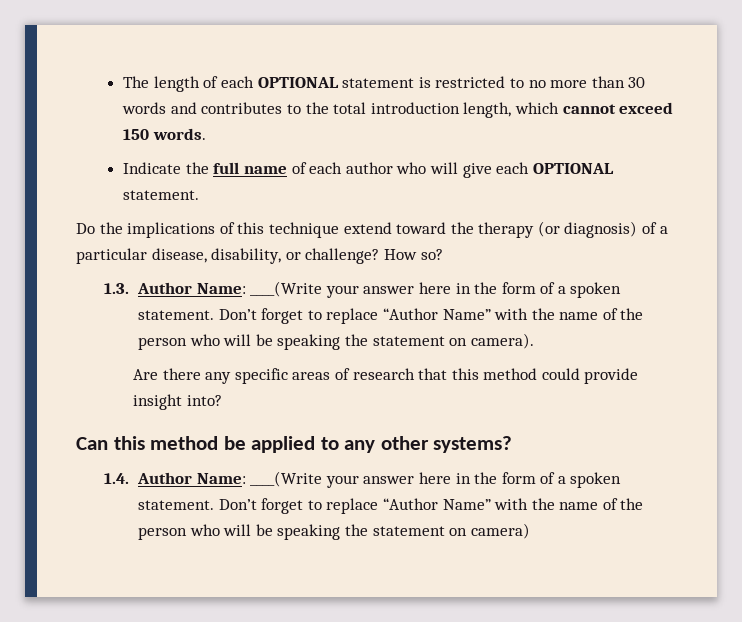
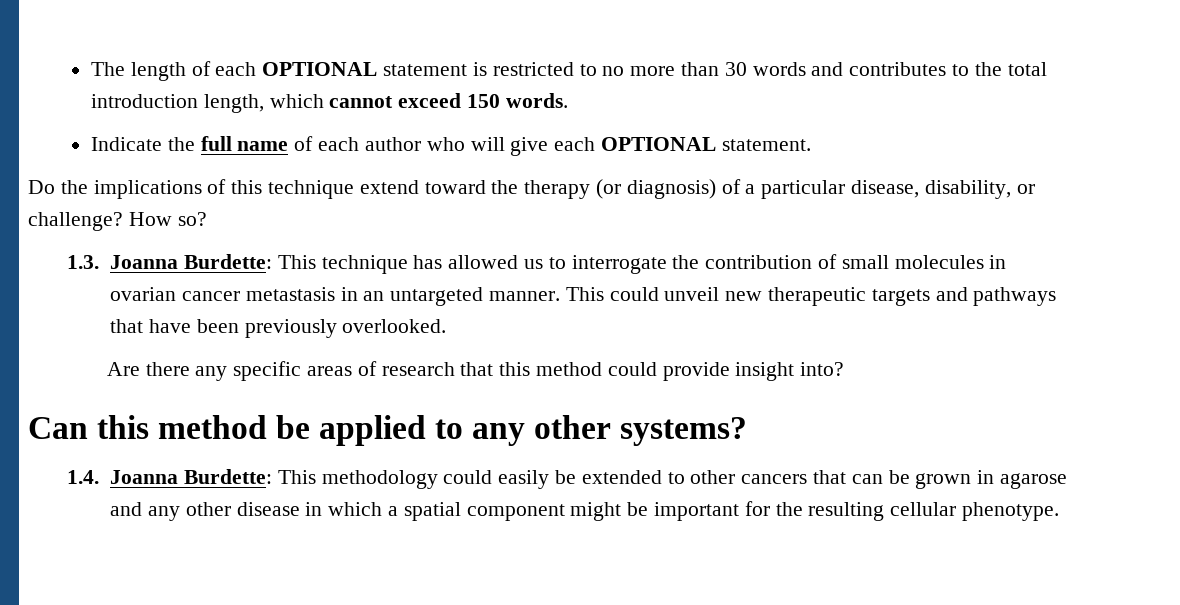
[136,281,622,298] [137,308,644,324] [137,333,534,350] Author Name: ____(Write your answer here in the form of a spoken statement. Don’t forget to replace “Author Name” with the name of the person who will be speaking the statement on camera). -> [110,254,1007,274] [110,287,1057,306] [110,319,447,338] Joanna Burdette: This technique has allowed us to interrogate the contribution of small molecules in ovarian cancer metastasis in an untargeted manner. This could unveil new therapeutic targets and pathways that have been previously overlooked.
[136,471,622,488] [137,498,644,514] [137,523,530,540] Author Name: ____(Write your answer here in the form of a spoken statement. Don’t forget to replace “Author Name” with the name of the person who will be speaking the statement on camera) -> [110,469,1068,489] [110,501,1060,521] Joanna Burdette: This methodology could easily be extended to other cancers that can be grown in agarose and any other disease in which a spatial component might be important for the resulting cellular phenotype.

